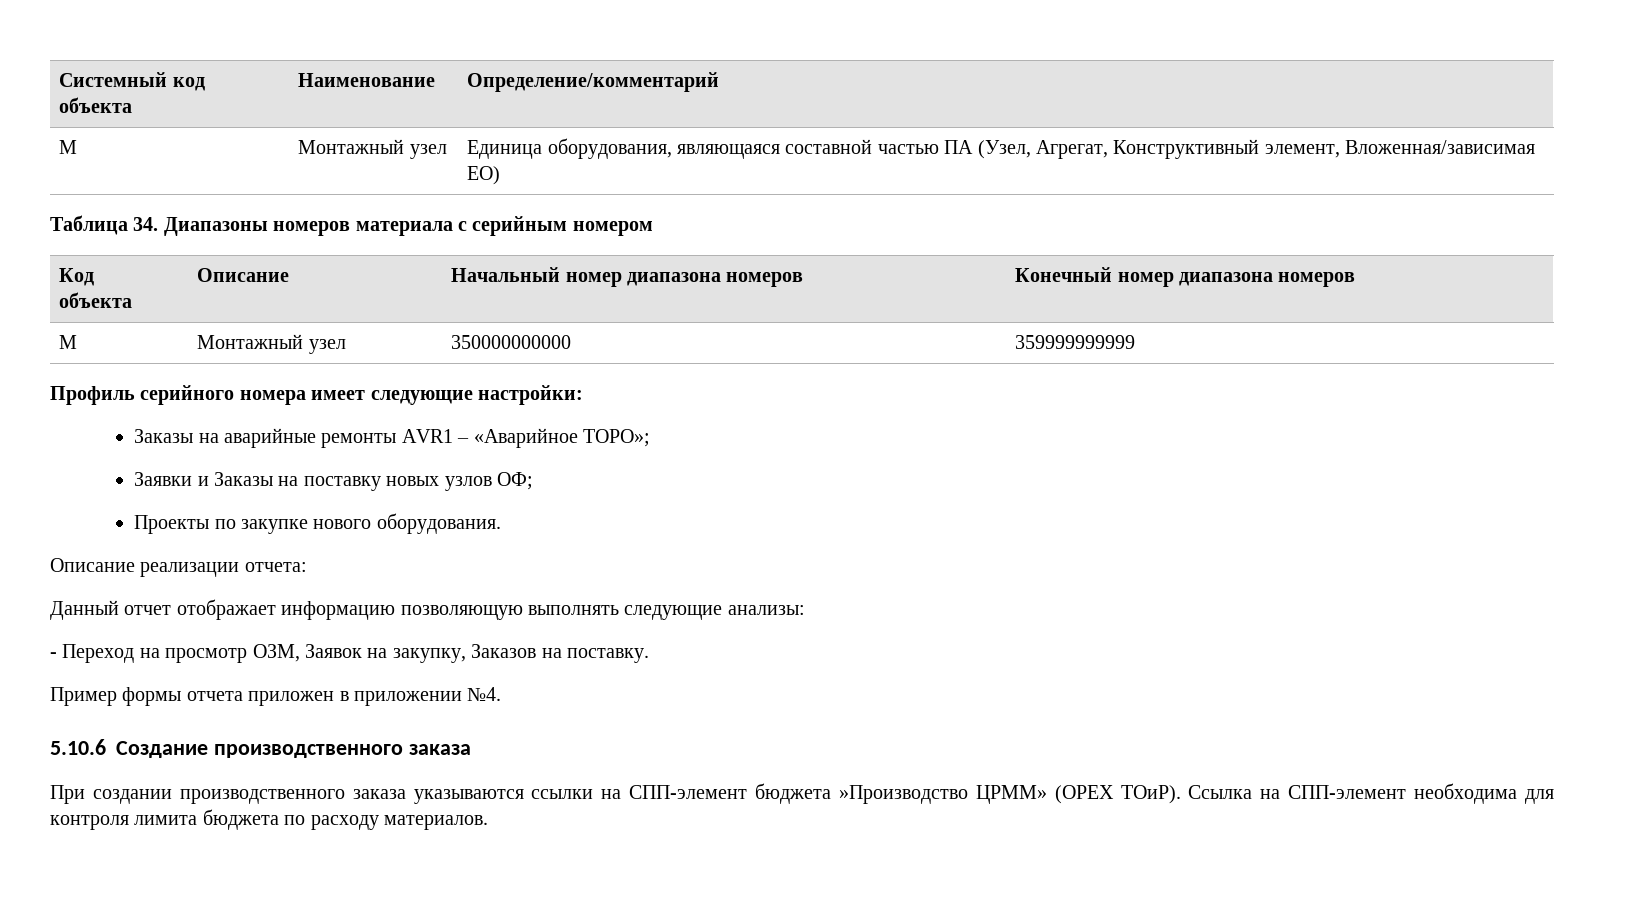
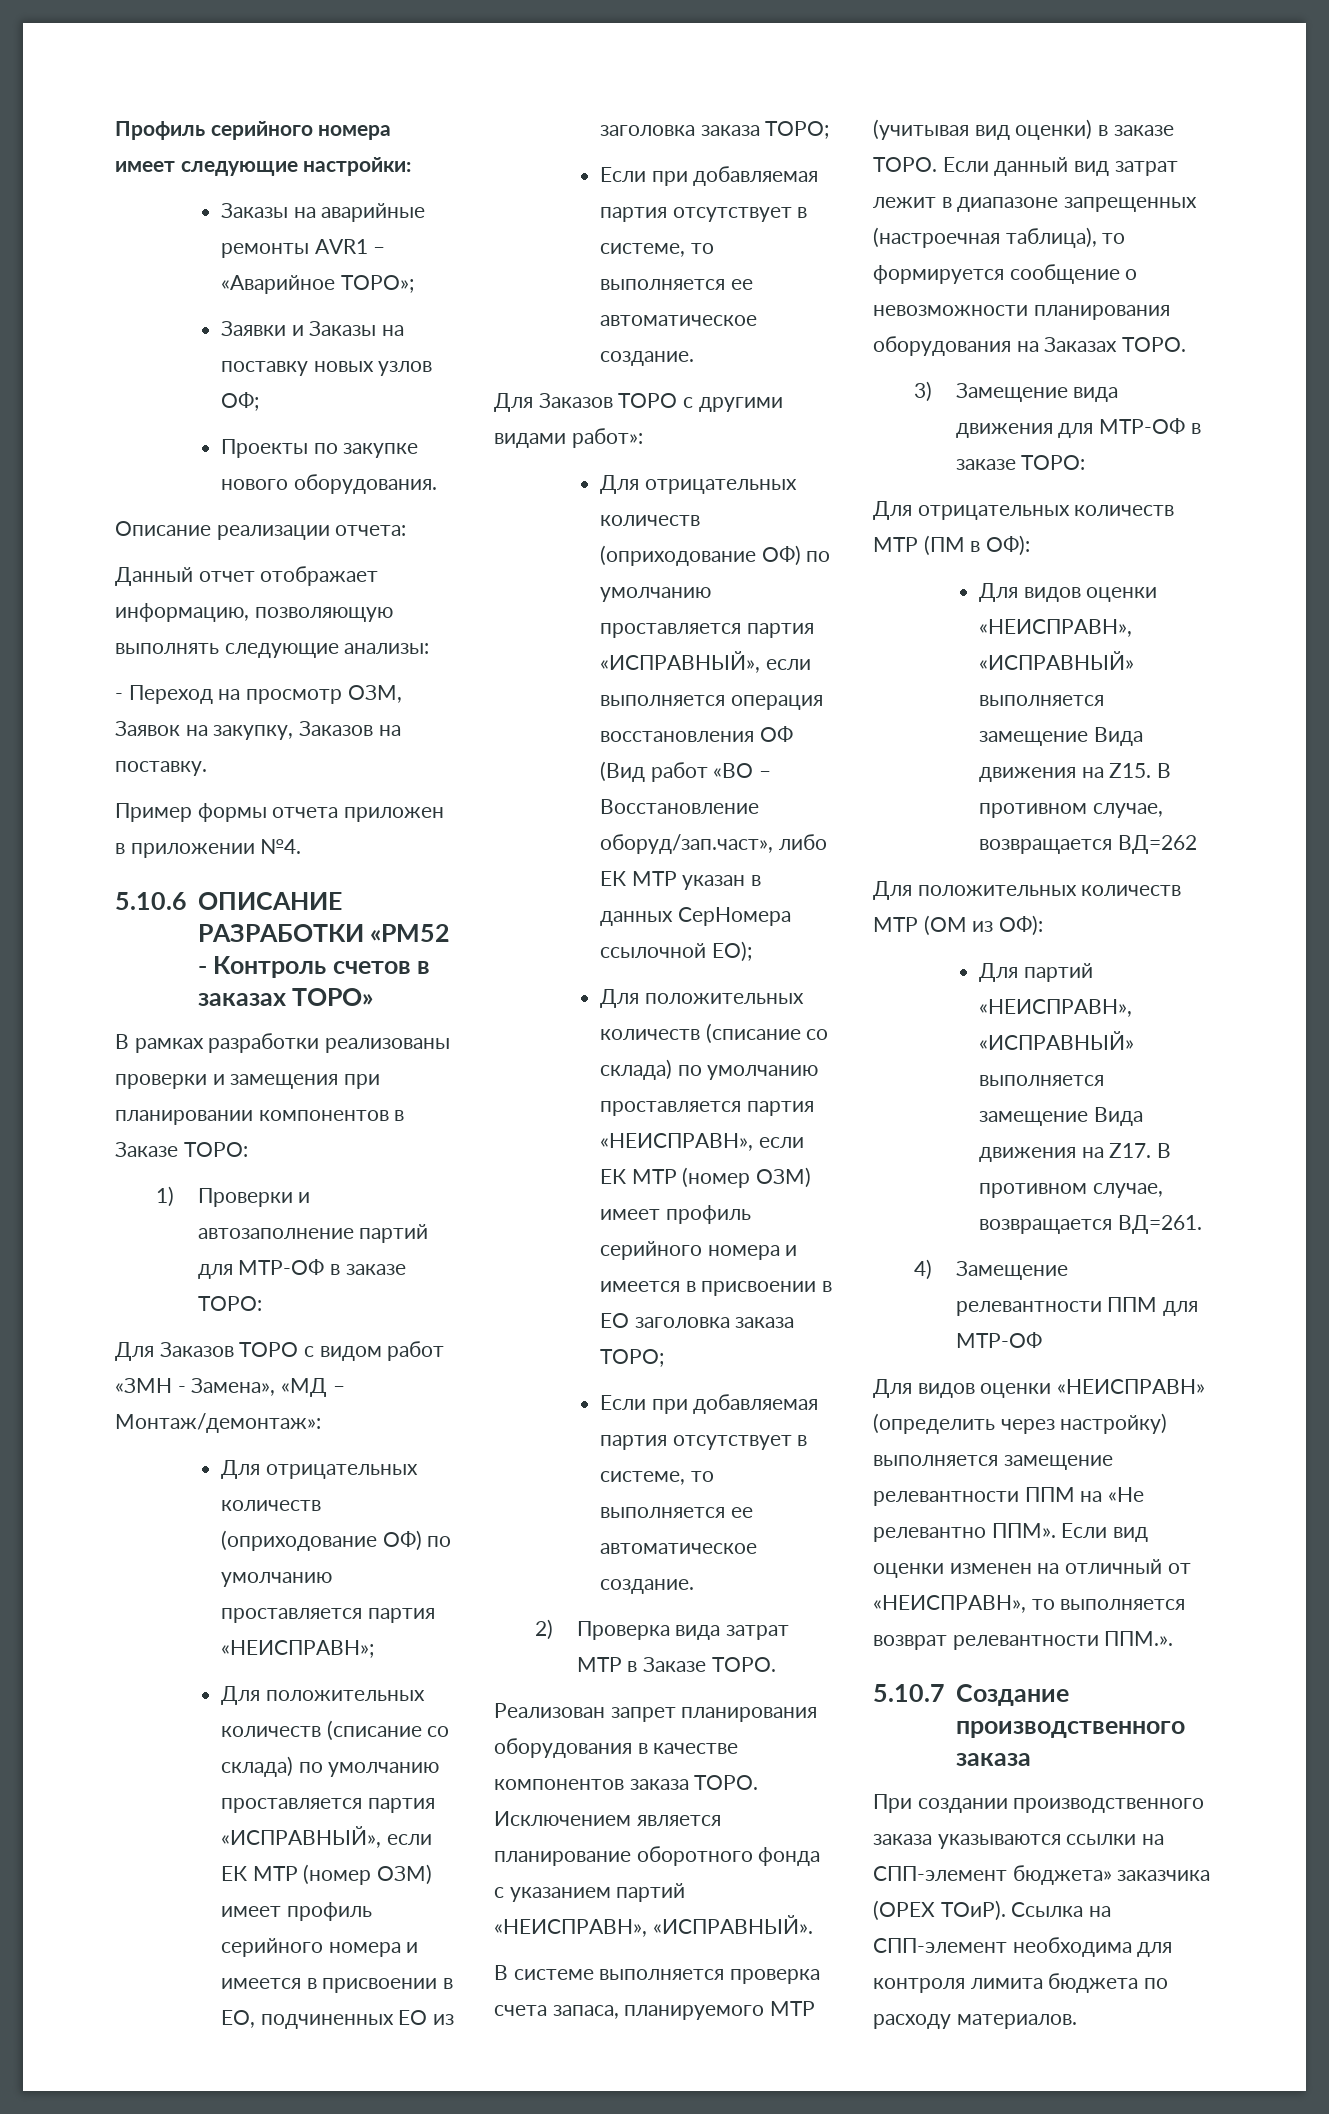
[59,72,205,91] [59,97,133,113] [298,73,436,87] [467,72,720,92] [59,140,78,154] [298,139,447,159] [467,138,1536,159] [467,166,501,185] [50,215,653,236] [59,268,95,286] [59,292,133,308] [197,268,290,282] [451,267,804,287] [1015,267,1356,287] [59,335,78,349] [197,334,346,354] [451,335,572,349] [1015,335,1136,349] Системный код объекта | Наименование | Определение/комментарий // M | Монтажный узел | Единица оборудования, являющаяся составной частью ПА (Узел, Агрегат, Конструктивный элемент, Вложенная/зависимая ЕО) // Таблица 34. Диапазоны номеров материала с серийным номером // Код // объекта | Описание | Начальный номер диапазона номеров | Конечный номер диапазона номеров // M | Монтажный узел | 350000000000 | 359999999999 // -> (115, 130) none
[281,601,396,620] информацию -> [115,603,249,622] информацию,
(106, 747) none -> [197,892,342,910] [197,924,451,942] [197,956,431,978] [197,988,374,1006] [115,1033,451,1053] [115,1074,381,1089] [115,1110,405,1125] [115,1142,248,1157] [156,1186,311,1207] [197,1224,429,1243] [197,1259,406,1279] [197,1296,262,1311] [115,1341,445,1361] [115,1378,345,1397] [115,1413,321,1433] [220,1460,418,1479] [220,1500,321,1511] [220,1530,452,1551] [220,1572,332,1587] [220,1608,435,1623] [220,1640,374,1658] [220,1686,425,1705] [220,1720,450,1741] [220,1756,440,1777] [220,1798,435,1813] [220,1826,432,1848] [220,1864,432,1885] [220,1902,372,1921] [220,1938,419,1957] [220,1978,453,1993] [220,2010,454,2029] [599,121,830,139] [599,166,819,186] [599,207,808,222] [599,243,714,257] [599,279,753,290] [599,315,757,326] [599,351,694,366] [494,393,783,412] [494,428,643,448] [599,475,797,494] [599,515,700,526] [599,545,831,566] [599,587,711,602] [599,623,814,638] [599,651,811,673] [599,695,823,710] [599,726,793,742] [599,761,771,782] [599,799,759,814] [599,834,827,854] [599,871,761,890] [599,907,791,926] [599,941,752,962] [599,989,804,1008] [599,1023,829,1044] [599,1059,819,1080] [599,1101,814,1116] [599,1133,804,1151] [599,1167,811,1188] [599,1205,751,1224] [599,1241,798,1260] [599,1281,832,1296] [599,1313,795,1328] [599,1349,664,1367] [599,1394,819,1414] [599,1435,808,1450] [599,1471,714,1485] [599,1507,753,1518] [599,1543,757,1554] [599,1579,694,1594] [535,1619,790,1640] [576,1657,776,1672] [494,1703,818,1722] [494,1738,739,1758] [494,1775,759,1790] [494,1811,721,1826] [494,1846,821,1866] [494,1883,686,1902] [494,1915,813,1937] [494,1965,821,1984] [494,2001,816,2020] [873,119,1174,140] [873,157,1178,176] [873,197,1198,212] [873,227,1126,248] [873,264,1138,284] [873,305,1170,320] [873,336,1187,356] [914,381,1119,402] [955,418,1201,438] [955,455,1086,470] [873,501,1175,520] [873,535,1031,556] [978,583,1158,602] [978,619,1132,637] [978,651,1134,670] [978,695,1104,706] [978,727,1143,746] [978,763,1171,782] [978,803,1163,818] [978,835,1197,854] [873,881,1182,900] [873,915,1044,936] [978,963,1093,982] [978,999,1132,1017] [978,1031,1134,1050] [978,1075,1104,1086] [978,1107,1143,1126] [978,1143,1171,1162] [978,1183,1163,1198] [978,1215,1202,1234] [914,1259,1068,1280] [955,1297,1199,1316] [955,1332,1042,1348] [873,1379,1206,1398] [873,1413,1168,1434] [873,1455,1113,1470] [873,1487,1145,1506] [873,1523,1149,1542] [873,1559,1191,1578] [873,1595,1186,1613] [873,1631,1174,1650] [873,1684,945,1702] ОПИСАНИЕ РАЗРАБОТКИ «PM52 - Контроль счетов в заказах ТОРО» // В рамках разработки реализованы проверки и замещения при планировании компонентов в Заказе ТОРО: // 1) Проверки и автозаполнение партий для МТР-ОФ в заказе ТОРО: // Для Заказов ТОРО с видом работ «ЗМН - Замена», «МД – Монтаж/демонтаж»: // Для отрицательных количеств (оприходование ОФ) по умолчанию проставляется партия «НЕИСПРАВН»; // Для положительных количеств (списание со склада) по умолчанию проставляется партия «ИСПРАВНЫЙ», если ЕК МТР (номер ОЗМ) имеет профиль серийного номера и имеется в присвоении в ЕО, подчиненных ЕО из заголовка заказа ТОРО; // Если при добавляемая партия отсутствует в системе, то выполняется ее автоматическое создание. // Для Заказов ТОРО с другими видами работ»: // Для отрицательных количеств (оприходование ОФ) по умолчанию проставляется партия «ИСПРАВНЫЙ», если выполняется операция восстановления ОФ (Вид работ «ВО – Восстановление оборуд/зап.част», либо ЕК МТР указан в данных СерНомера ссылочной ЕО); // Для положительных количеств (списание со склада) по умолчанию проставляется партия «НЕИСПРАВН», если ЕК МТР (номер ОЗМ) имеет профиль серийного номера и имеется в присвоении в ЕО заголовка заказа ТОРО; // Если при добавляемая партия отсутствует в системе, то выполняется ее автоматическое создание. // 2) Проверка вида затрат МТР в Заказе ТОРО. // Реализован запрет планирования оборудования в качестве компонентов заказа ТОРО. Исключением является планирование оборотного фонда с указанием партий «НЕИСПРАВН», «ИСПРАВНЫЙ». // В системе выполняется проверка счета запаса, планируемого МТР (учитывая вид оценки) в заказе ТОРО. Если данный вид затрат лежит в диапазоне запрещенных (настроечная таблица), то формируется сообщение о невозможности планирования оборудования на Заказах ТОРО. // 3) Замещение вида движения для МТР-ОФ в заказе ТОРО: // Для отрицательных количеств МТР (ПМ в ОФ): // Для видов оценки «НЕИСПРАВН», «ИСПРАВНЫЙ» выполняется замещение Вида движения на Z15. В противном случае, возвращается ВД=262 // Для положительных количеств МТР (ОМ из ОФ): // Для партий «НЕИСПРАВН», «ИСПРАВНЫЙ» выполняется замещение Вида движения на Z17. В противном случае, возвращается ВД=261. // 4) Замещение релевантности ППМ для МТР-ОФ // Для видов оценки «НЕИСПРАВН» (определить через настройку) выполняется замещение релевантности ППМ на «Не релевантно ППМ». Если вид оценки изменен на отличный от «НЕИСПРАВН», то выполняется возврат релевантности ППМ.». // 5.10.7
[755,783,1047,804] бюджета »Производство ЦРММ» -> [1012,1865,1211,1885] бюджета» заказчика

